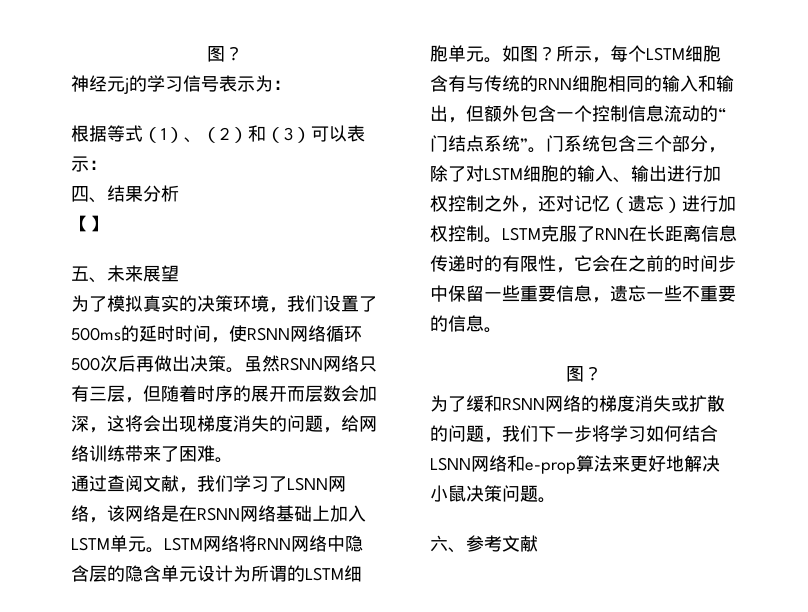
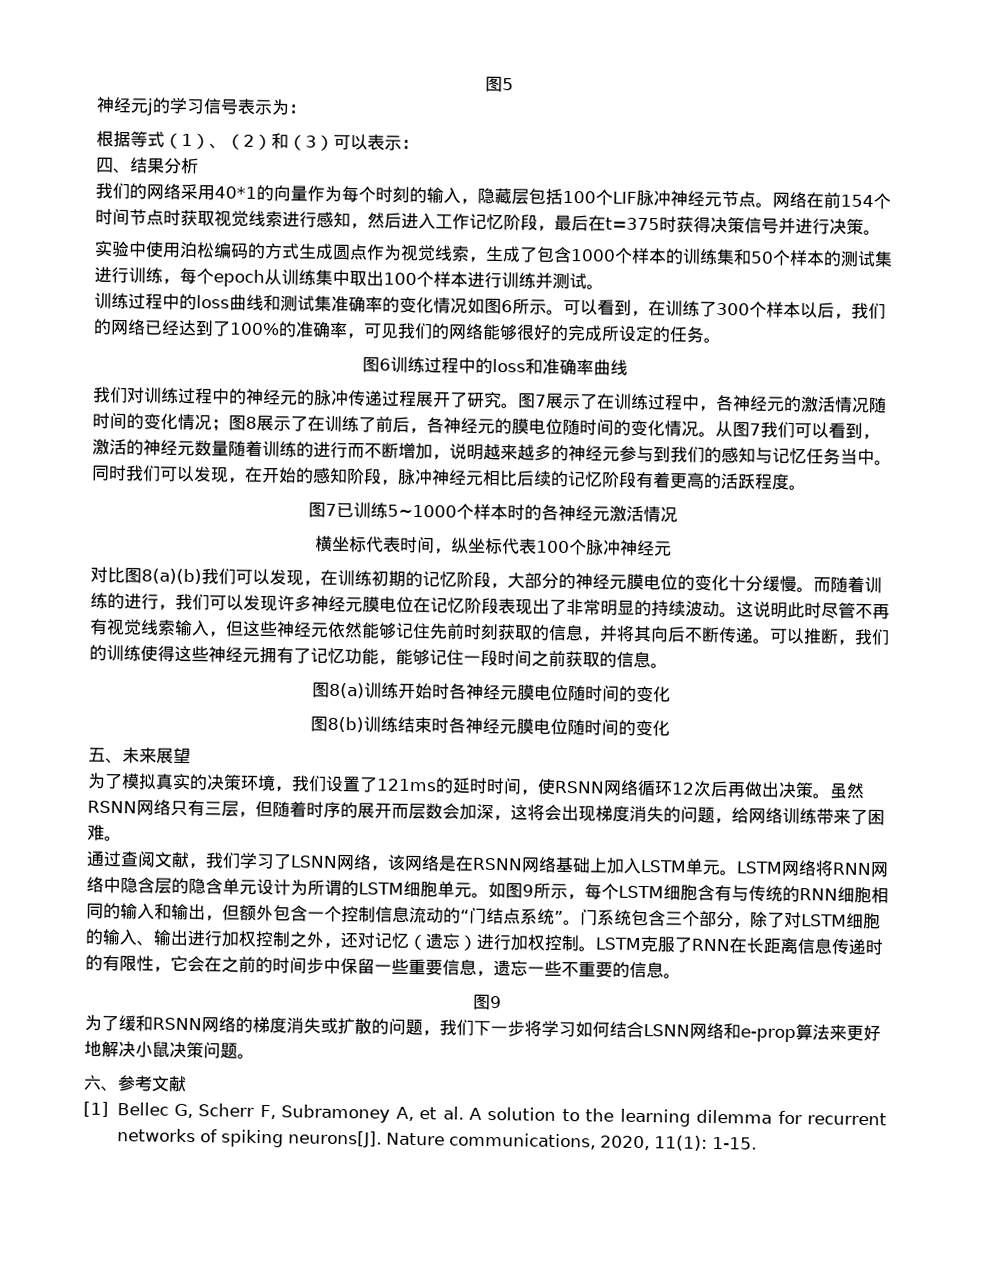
[206,46,243,62] 图？ -> [484,75,514,93] 图5
[71,215,107,232] 【】 -> [95,182,891,210] [95,208,881,236] [94,240,893,268] [94,266,604,290] [94,292,886,320] [93,318,721,344] [362,356,628,376] [92,386,887,414] [92,412,880,441] [92,438,892,466] [91,464,806,491] [308,501,678,523] [314,535,672,557] [90,566,882,594] [90,592,890,620] [89,618,890,646] [89,644,668,669] [311,681,671,703] [310,715,670,737] 我们的网络采用40*1的向量作为每个时刻的输入，隐藏层包括100个LIF脉冲神经元节点。网络在前154个时间节点时获取视觉线索进行感知，然后进入工作记忆阶段，最后在t=375时获得决策信号并进行决策。 // 实验中使用泊松编码的方式生成圆点作为视觉线索，生成了包含1000个样本的训练集和50个样本的测试集进行训练，每个epoch从训练集中取出100个样本进行训练并测试。 // 训练过程中的loss曲线和测试集准确率的变化情况如图6所示。可以看到，在训练了300个样本以后，我们的网络已经达到了100%的准确率，可见我们的网络能够很好的完成所设定的任务。 // 图6训练过程中的loss和准确率曲线 // 我们对训练过程中的神经元的脉冲传递过程展开了研究。图7展示了在训练过程中，各神经元的激活情况随时间的变化情况；图8展示了在训练了前后，各神经元的膜电位随时间的变化情况。从图7我们可以看到，激活的神经元数量随着训练的进行而不断增加，说明越来越多的神经元参与到我们的感知与记忆任务当中。同时我们可以发现，在开始的感知阶段，脉冲神经元相比后续的记忆阶段有着更高的活跃程度。 // 图7已训练5~1000个样本时的各神经元激活情况 // 横坐标代表时间，纵坐标代表100个脉冲神经元 // 对比图8(a)(b)我们可以发现，在训练初期的记忆阶段，大部分的神经元膜电位的变化十分缓慢。而随着训练的进行，我们可以发现许多神经元膜电位在记忆阶段表现出了非常明显的持续波动。这说明此时尽管不再有视觉线索输入，但这些神经元依然能够记住先前时刻获取的信息，并将其向后不断传递。可以推断，我们的训练使得这些神经元拥有了记忆功能，能够记住一段时间之前获取的信息。 // 图8(a)训练开始时各神经元膜电位随时间的变化 // 图8(b)训练结束时各神经元膜电位随时间的变化
[71,327,121,341] 500ms -> [376,778,437,792] 121ms
[71,357,100,371] 500 -> [671,782,695,795] 12
[538,46,556,61] ？ -> [522,884,534,897] 9
[583,366,602,381] ？ -> [489,996,502,1009] 9
(538, 543) none -> [83,1101,887,1127] [116,1128,757,1151] // [1] Bellec G, Scherr F, Subramoney A, et al. A solution to the learning dilemma for recurrent networks of spiking neurons[J]. Nature communications, 2020, 11(1): 1-15.

